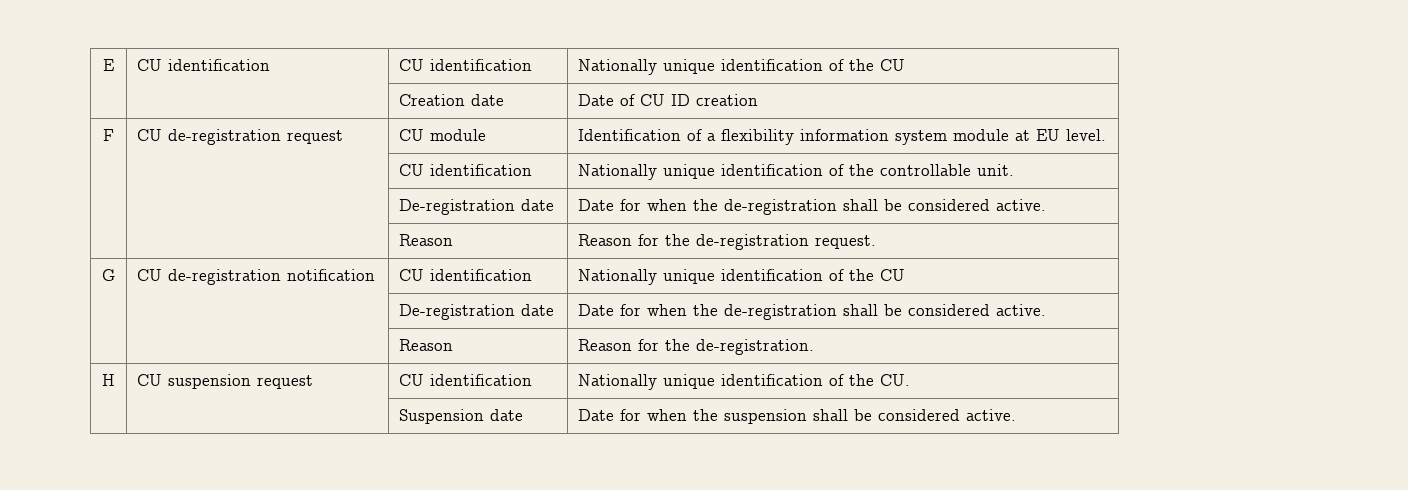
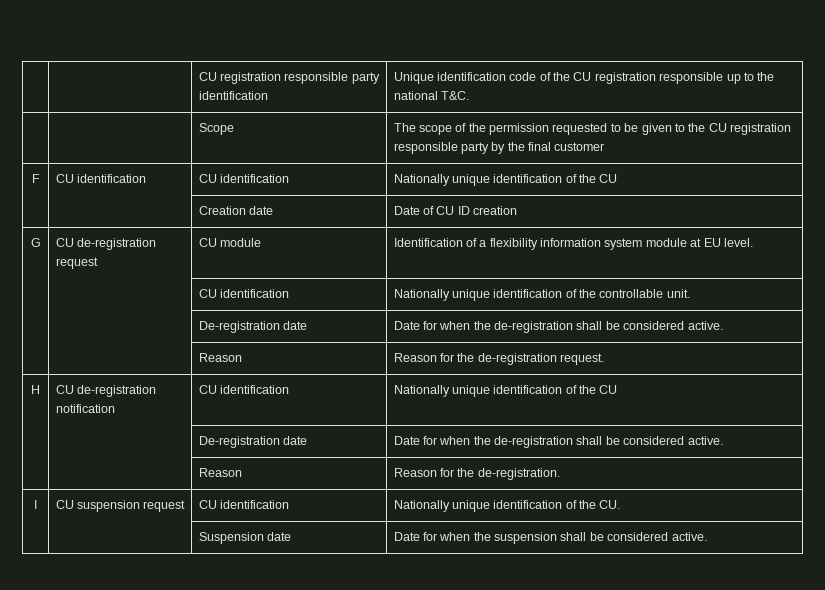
[103,59,114,71] E -> [198,72,380,84] [198,91,268,100] [393,72,775,84] [393,91,469,100] [198,123,234,135] [393,123,792,135] [393,142,605,154] [31,174,40,183] | | CU registration responsible party identification | Unique identification code of the CU registration responsible up to the national T&C. // | | Scope | The scope of the permission requested to be given to the CU registration responsible party by the final customer // F
[103,129,114,141] F -> [30,238,41,247] G
[102,269,115,281] G -> [31,385,40,394] H
[102,374,115,386] H -> [34,500,37,509] I

